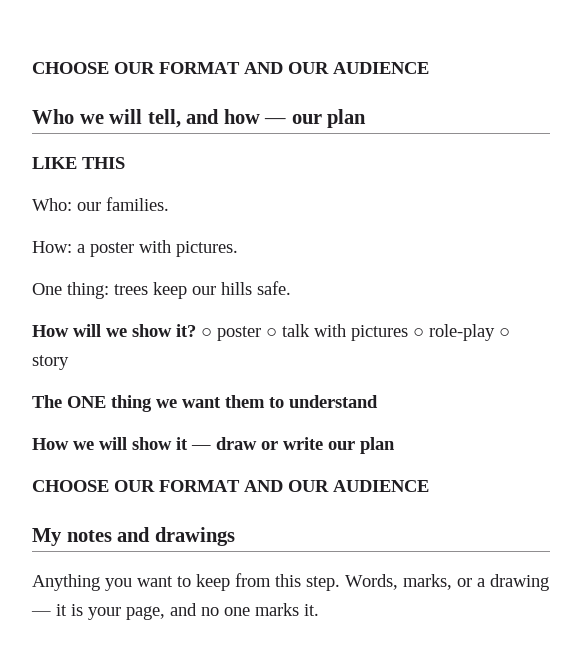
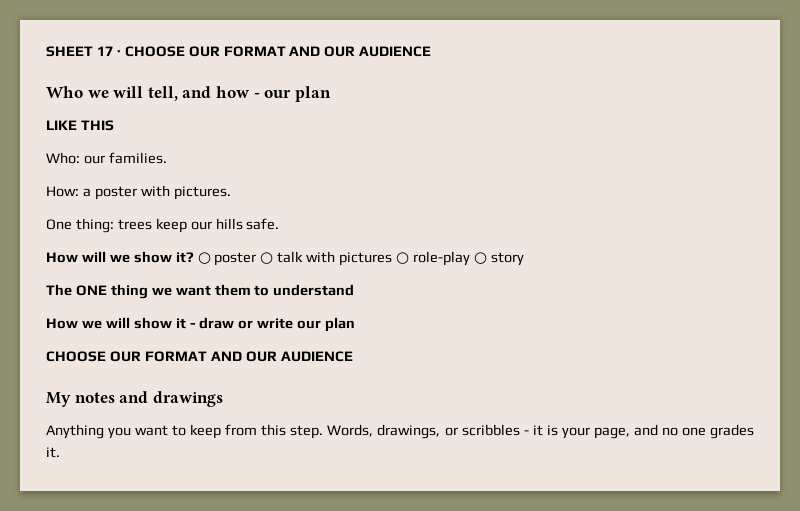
(32, 68) none -> [46,46,121,57] SHEET 17 ·
[264,118,287,124] — -> [253,93,260,98] -
[191,445,211,450] — -> [189,323,196,328] -
[403,574,549,591] [31,611,51,616] marks, or a drawing — -> [377,424,529,439] drawings, or scribbles -
[255,603,299,616] marks -> [709,424,754,439] grades

